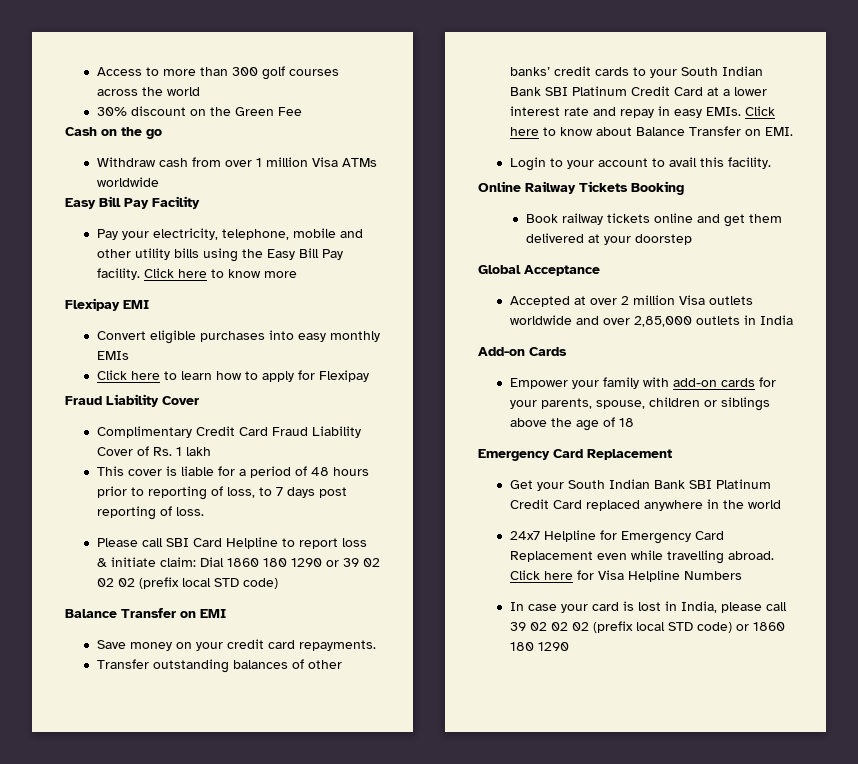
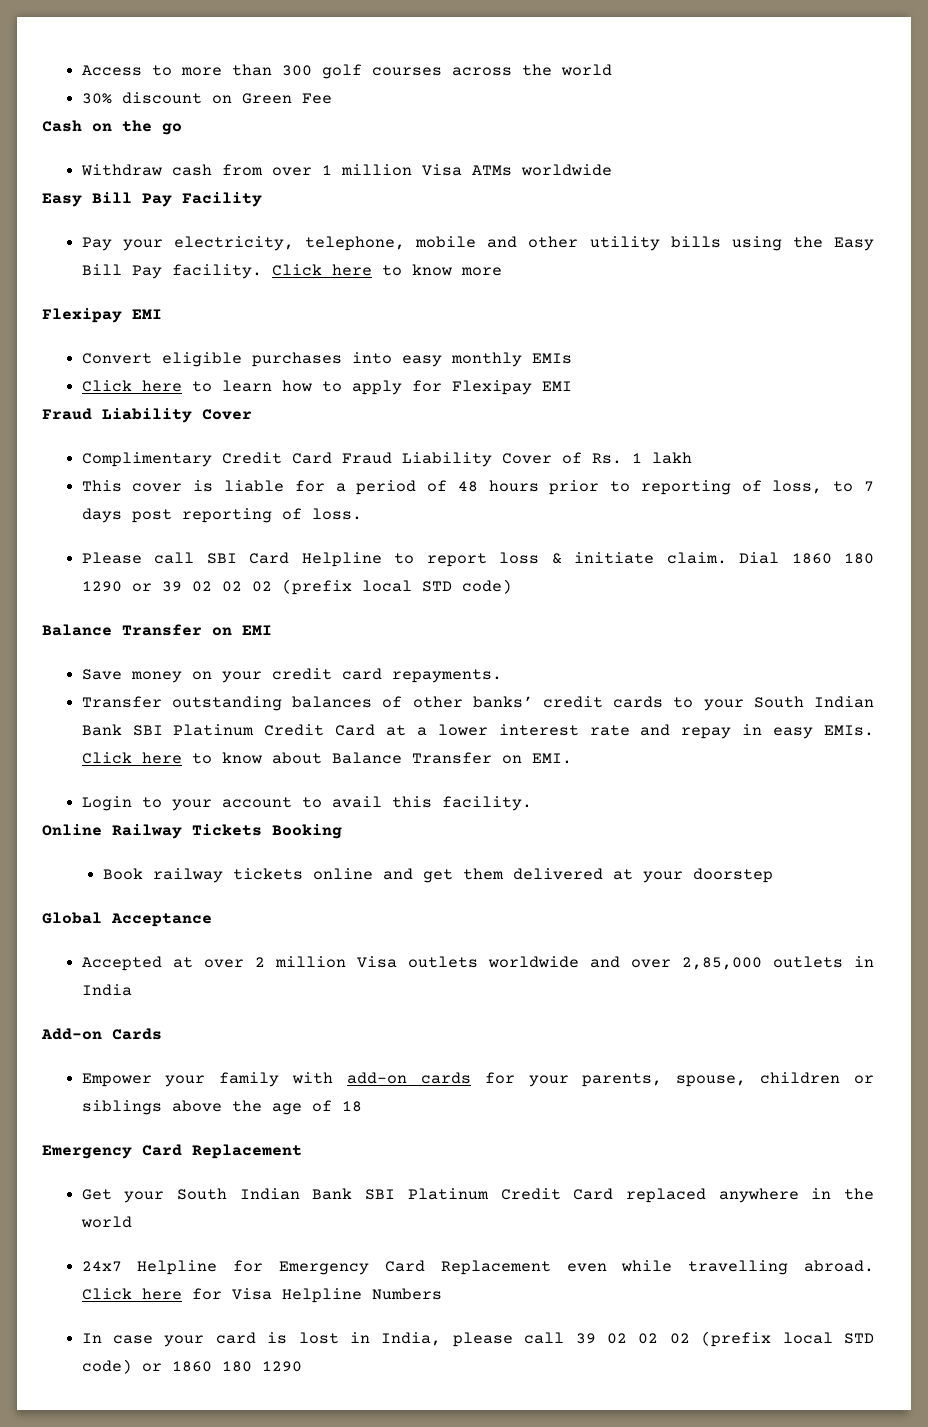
[209,107,231,116] the -> (232, 99) none
(369, 376) none -> [541,381,572,391] EMI
[159,557,196,567] claim: -> [666,552,727,564] claim.

